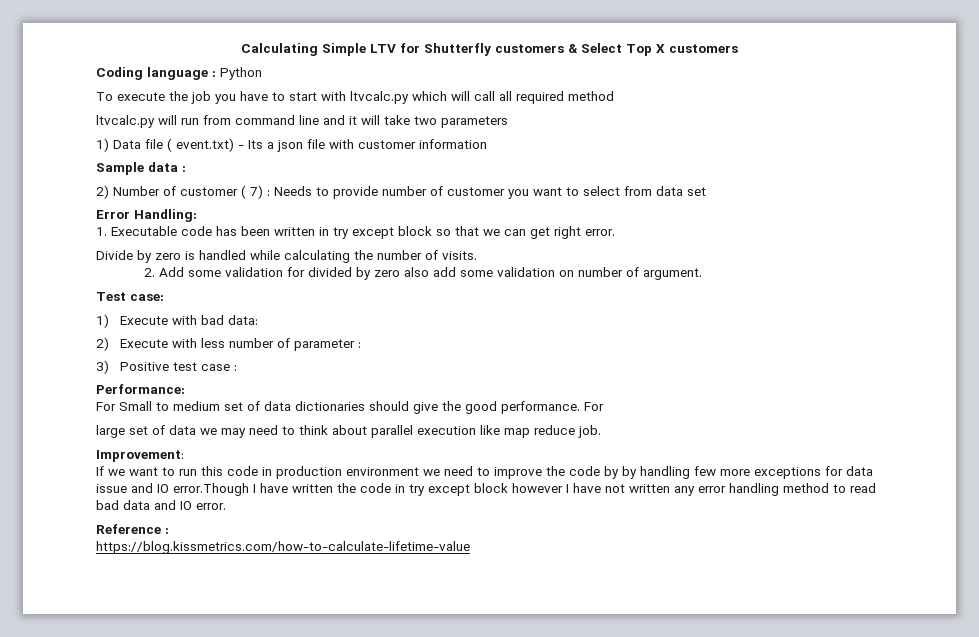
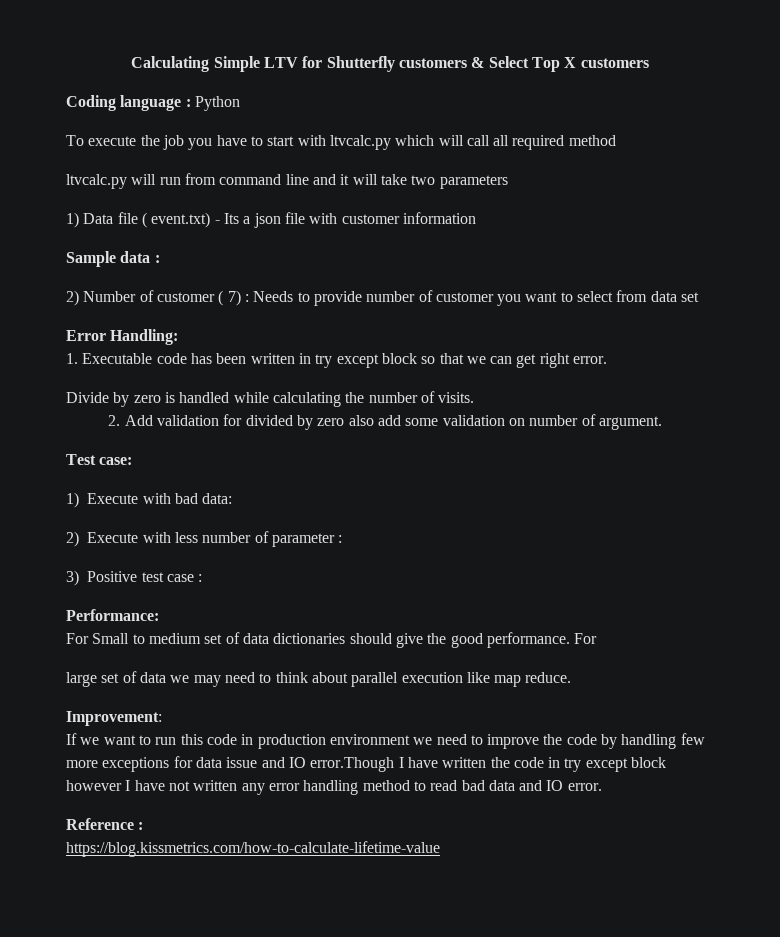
[187,270,221,277] some -> (153, 420) none
[534,425,601,438] reduce job. -> [525,672,572,683] reduce.
[622,466,637,479] by -> (618, 741) none

